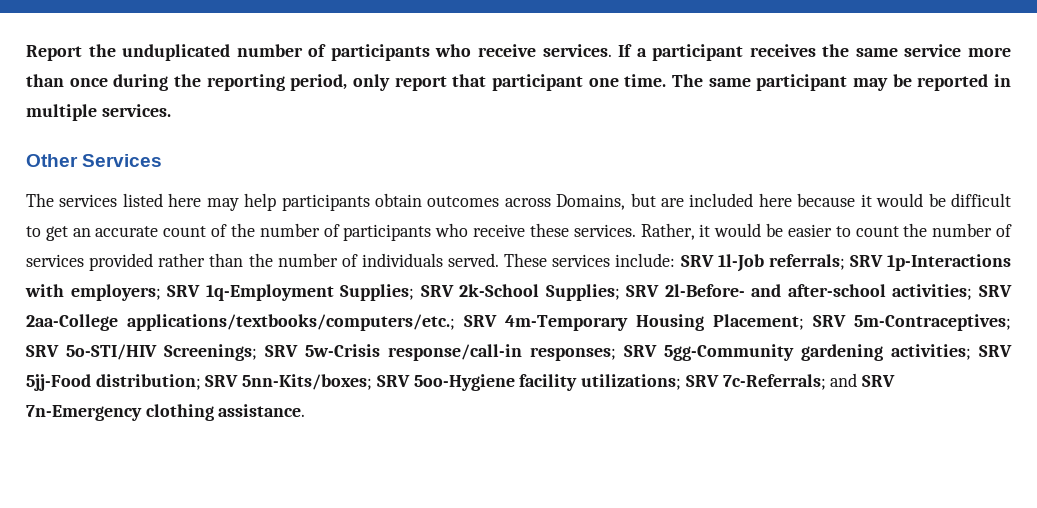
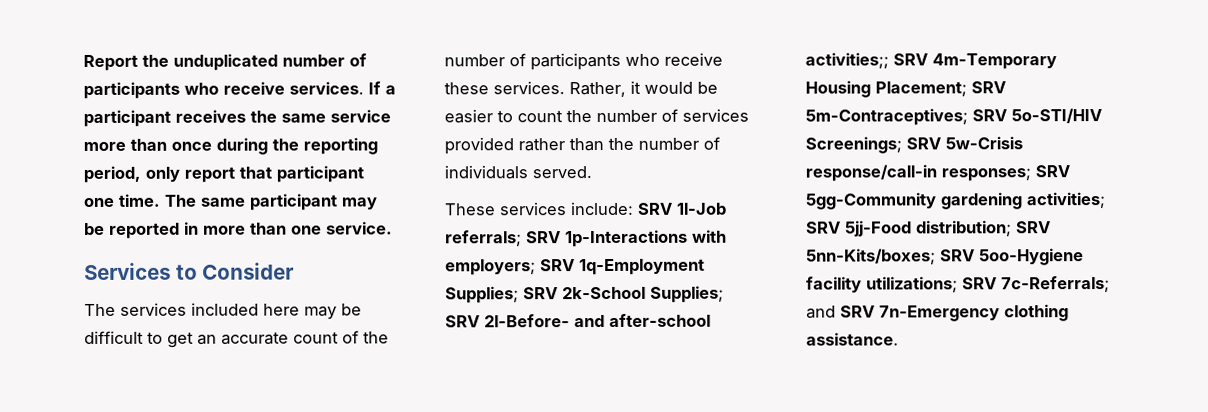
[26,104,171,121] [26,154,78,167] multiple services. // Other -> [203,221,393,235] more than one service. //
(163, 160) none -> [175,262,295,280] to Consider
[122,193,163,207] listed -> [191,302,259,316] included
[244,193,924,211] help participants obtain outcomes across Domains, but are included here because it would -> (337, 313) none
(499, 260) none -> (592, 172) //
[892,284,1013,300] [26,314,455,331] activities; SRV 2aa-College applications/textbooks/computers/etc.; -> [805,52,889,69] activities;;

